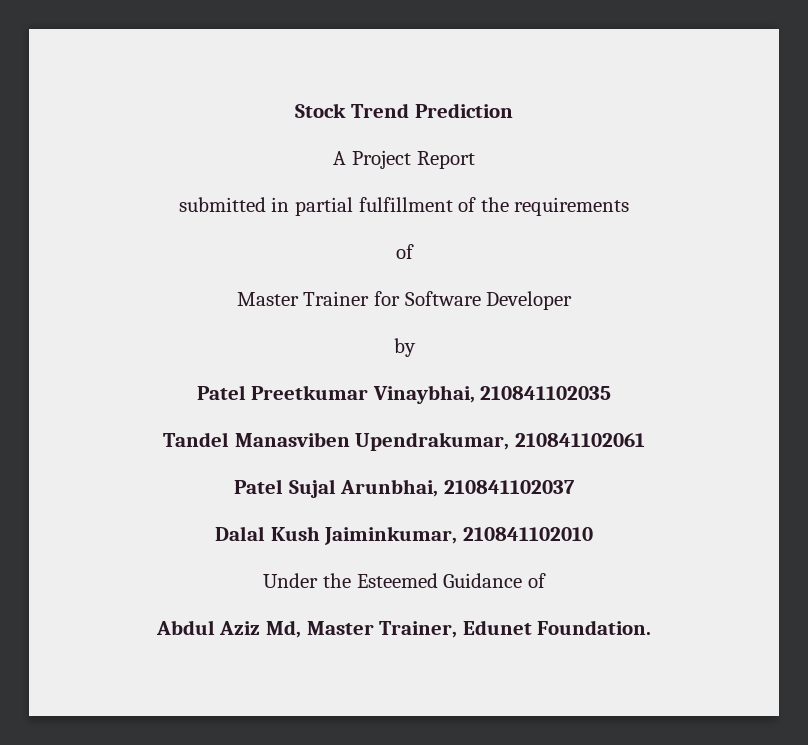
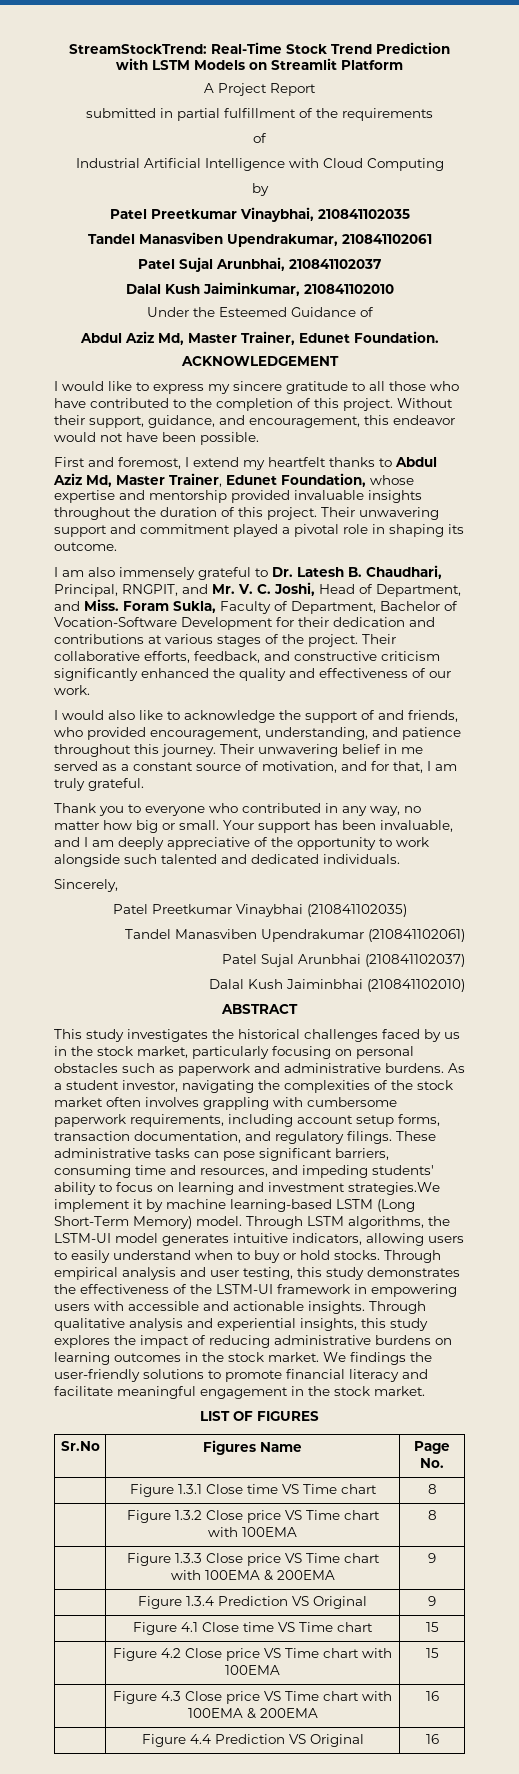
(295, 110) none -> [69,42,282,54] StreamStockTrend: Real-Time
(513, 110) none -> [116,58,403,70] with LSTM Models on Streamlit Platform
[236,291,573,310] Master Trainer for Software Developer -> [75,158,444,171] Industrial Artificial Intelligence with Cloud Computing
(652, 627) none -> [180,356,339,366] [54,381,459,394] [54,398,453,411] [54,415,455,428] [54,432,259,445] [54,457,437,470] [53,473,414,487] [54,490,422,503] [54,507,439,520] [54,524,464,537] [54,542,117,551] [54,565,442,580] [54,582,461,597] [54,599,458,614] [54,617,435,630] [54,634,396,647] [54,651,440,663] [54,668,451,681] [54,685,90,695] [54,710,458,723] [54,727,461,740] [54,744,423,757] [54,761,457,773] [54,778,144,791] [54,803,421,816] [54,820,453,833] [54,837,429,850] [54,854,400,867] [54,879,118,892] [112,904,407,917] [125,929,465,942] [222,954,465,967] [209,979,465,992] [221,1004,298,1014] [54,1029,460,1042] [54,1046,414,1059] [54,1063,465,1076] [54,1080,453,1093] [54,1097,397,1110] [54,1114,440,1127] [54,1131,436,1144] [54,1148,389,1161] [54,1165,434,1178] [54,1182,440,1195] [54,1199,415,1212] [54,1216,450,1229] [54,1233,464,1246] [54,1250,441,1263] [54,1267,460,1280] [54,1284,457,1297] [54,1301,426,1314] [54,1318,428,1331] [54,1335,452,1348] [54,1352,432,1365] [54,1369,428,1382] [54,1386,425,1399] [200,1411,319,1421] [60,1441,100,1451] [203,1440,302,1455] [414,1441,450,1454] [420,1458,444,1468] [129,1484,377,1497] [427,1484,437,1494] [126,1510,380,1523] [208,1527,297,1537] [427,1510,437,1520] [126,1553,380,1566] [170,1570,335,1581] [428,1553,436,1563] [138,1596,367,1609] [428,1596,436,1606] [133,1622,373,1635] [425,1622,439,1632] [113,1648,392,1661] [225,1665,280,1675] [425,1648,439,1658] [113,1691,392,1704] [187,1708,318,1719] [425,1691,439,1701] [141,1734,364,1747] [425,1734,439,1744] // ACKNOWLEDGEMENT // I would like to express my sincere gratitude to all those who have contributed to the completion of this project. Without their support, guidance, and encouragement, this endeavor would not have been possible. // First and foremost, I extend my heartfelt thanks to Abdul Aziz Md, Master Trainer, Edunet Foundation, whose expertise and mentorship provided invaluable insights throughout the duration of this project. Their unwavering support and commitment played a pivotal role in shaping its outcome. // I am also immensely grateful to Dr. Latesh B. Chaudhari, Principal, RNGPIT, and Mr. V. C. Joshi, Head of Department, and Miss. Foram Sukla, Faculty of Department, Bachelor of Vocation-Software Development for their dedication and contributions at various stages of the project. Their collaborative efforts, feedback, and constructive criticism significantly enhanced the quality and effectiveness of our work. // I would also like to acknowledge the support of and friends, who provided encouragement, understanding, and patience throughout this journey. Their unwavering belief in me served as a constant source of motivation, and for that, I am truly grateful. // Thank you to everyone who contributed in any way, no matter how big or small. Your support has been invaluable, and I am deeply appreciative of the opportunity to work alongside such talented and dedicated individuals. // Sincerely, // Patel Preetkumar Vinaybhai (210841102035) // Tandel Manasviben Upendrakumar (210841102061) // Patel Sujal Arunbhai (210841102037) // Dalal Kush Jaiminbhai (210841102010) // ABSTRACT // This study investigates the historical challenges faced by us in the stock market, particularly focusing on personal obstacles such as paperwork and administrative burdens. As a student investor, navigating the complexities of the stock market often involves grappling with cumbersome paperwork requirements, including account setup forms, transaction documentation, and regulatory filings. These administrative tasks can pose significant barriers, consuming time and resources, and impeding students' ability to focus on learning and investment strategies.We implement it by machine learning-based LSTM (Long Short-Term Memory) model. Through LSTM algorithms, the LSTM-UI model generates intuitive indicators, allowing users to easily understand when to buy or hold stocks. Through empirical analysis and user testing, this study demonstrates the effectiveness of the LSTM-UI framework in empowering users with accessible and actionable insights. Through qualitative analysis and experiential insights, this study explores the impact of reducing administrative burdens on learning outcomes in the stock market. We findings the user-friendly solutions to promote financial literacy and facilitate meaningful engagement in the stock market. // LIST OF FIGURES // Sr.No | Figures Name | Page No. // | Figure 1.3.1 Close time VS Time chart | 8 // | Figure 1.3.2 Close price VS Time chart with 100EMA | 8 // | Figure 1.3.3 Close price VS Time chart with 100EMA & 200EMA | 9 // | Figure 1.3.4 Prediction VS Original | 9 // | Figure 4.1 Close time VS Time chart | 15 // | Figure 4.2 Close price VS Time chart with 100EMA | 15 // | Figure 4.3 Close price VS Time chart with 100EMA & 200EMA | 16 // | Figure 4.4 Prediction VS Original | 16

